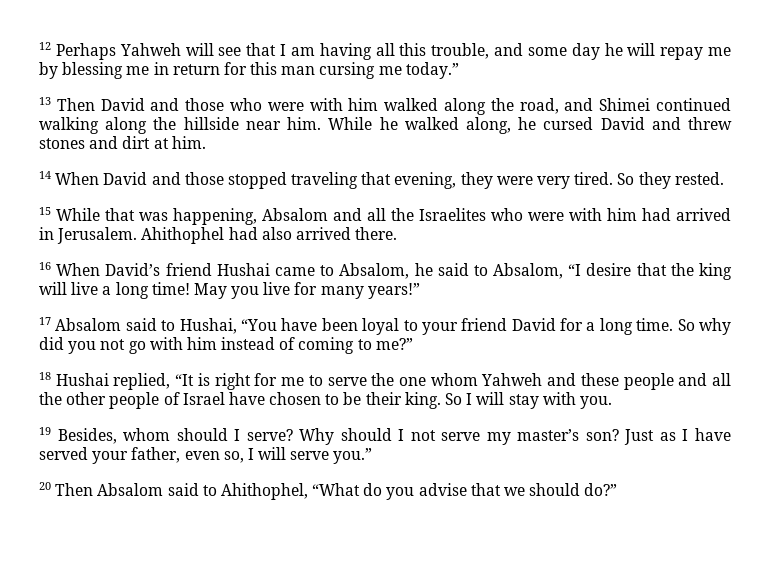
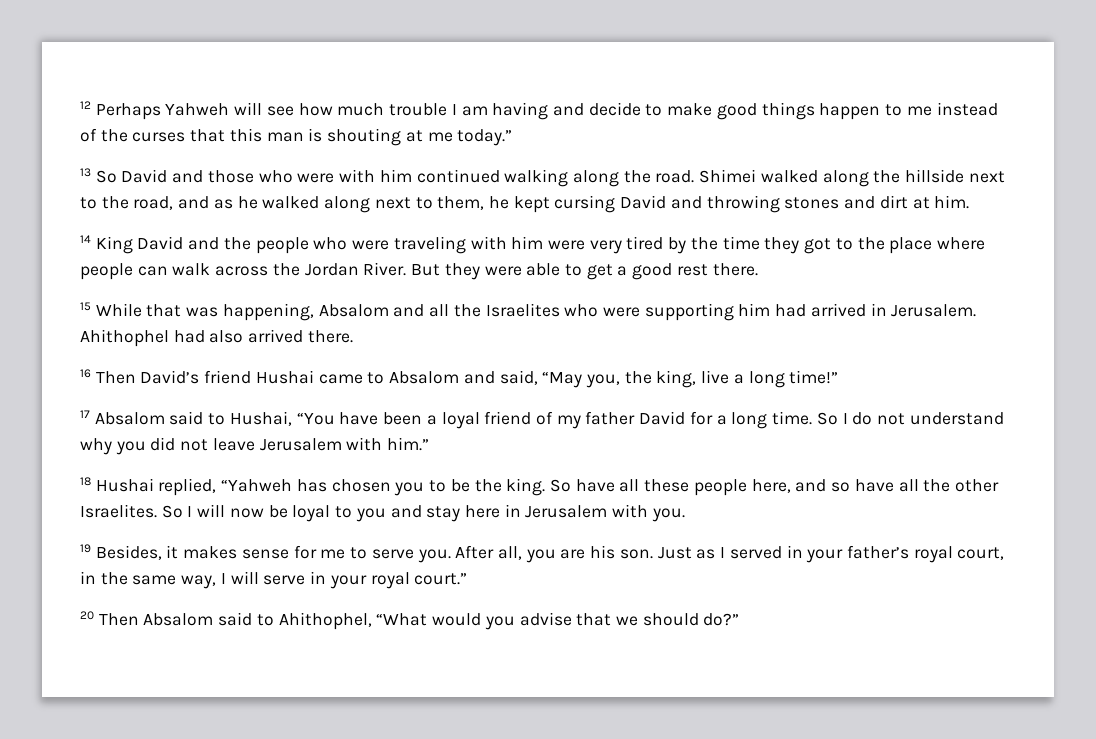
[246,43,732,60] [39,62,376,79] that I am having all this trouble, and some day he will repay me by blessing me in return for this man cursing -> [298,102,998,120] [80,128,423,146] how much trouble I am having and decide to make good things happen to me instead of the curses that this man is shouting at
[56,98,95,111] Then -> [95,170,117,183] So
[384,98,731,115] [39,117,732,134] walked along the road, and Shimei continued walking along the hillside near him. While he walked along, he cursed David and threw -> [416,169,1005,187] [80,195,780,213] continued walking along the road. Shimei walked along the hillside next to the road, and as he walked along next to them, he kept cursing David and throwing
[55,172,724,189] When David and those stopped traveling that evening, they were very tired. So they rested. -> [95,236,985,254] [80,262,758,280] King David and the people who were traveling with him were very tired by the time they got to the place where people can walk across the Jordan River. But they were able to get a good rest there.
[569,208,602,221] with -> [644,303,734,321] supporting
[56,263,101,276] When -> [95,371,136,384] Then
[339,263,732,280] [39,282,420,299] Absalom, he said to Absalom, “I desire that the king will live a long time! May you live for many years!” -> [389,370,839,388] Absalom and said, “May you, the king, live a long time!”
[362,318,508,335] loyal to your friend -> [426,411,636,429] a loyal friend of my father
[699,318,732,335] [39,337,413,354] [39,372,731,390] [39,392,612,409] [39,427,731,445] [39,447,373,464] why did you not go with him instead of coming to me?” // 18 Hushai replied, “It is right for me to serve the one whom Yahweh and these people and all the other people of Israel have chosen to be their king. So I will stay with you. // 19 Besides, whom should I serve? Why should I not serve my master’s son? Just as I have served your father, even so, I will serve you.” -> [842,412,1004,425] [80,437,430,455] [80,477,999,496] [80,504,685,522] [80,544,1005,563] [80,571,468,589] I do not understand why you did not leave Jerusalem with him.” // 18 Hushai replied, “Yahweh has chosen you to be the king. So have all these people here, and so have all the other Israelites. So I will now be loyal to you and stay here in Jerusalem with you. // 19 Besides, it makes sense for me to serve you. After all, you are his son. Just as I served in your father’s royal court, in the same way, I will serve in your royal court.”
[363,483,383,496] do -> [432,613,482,626] would

